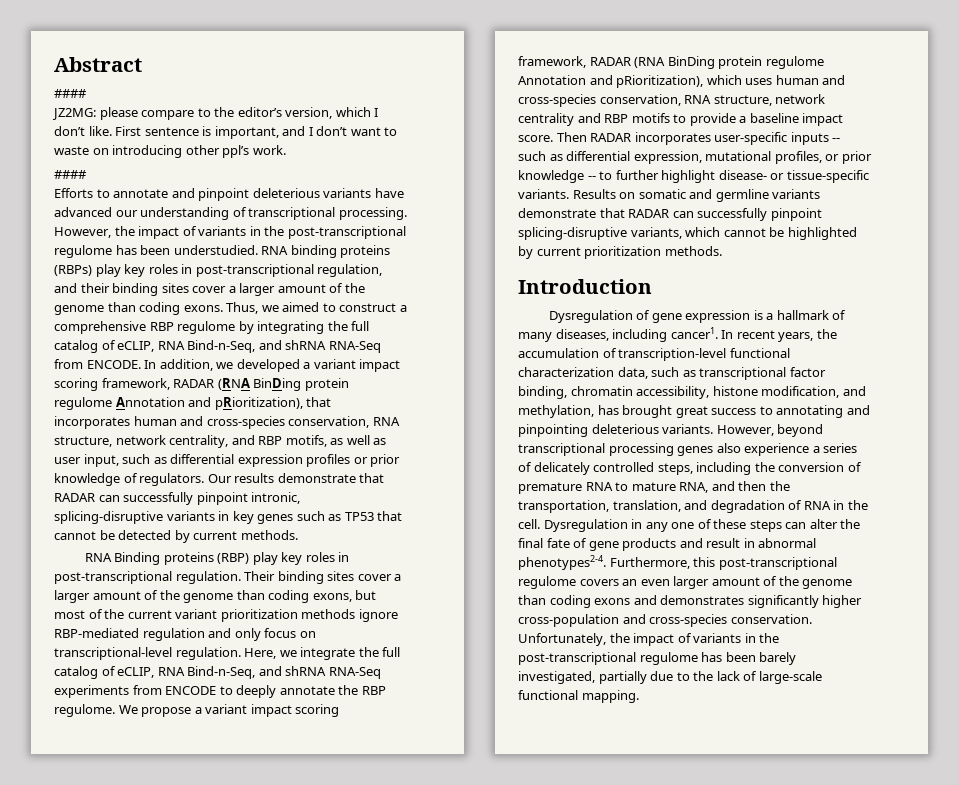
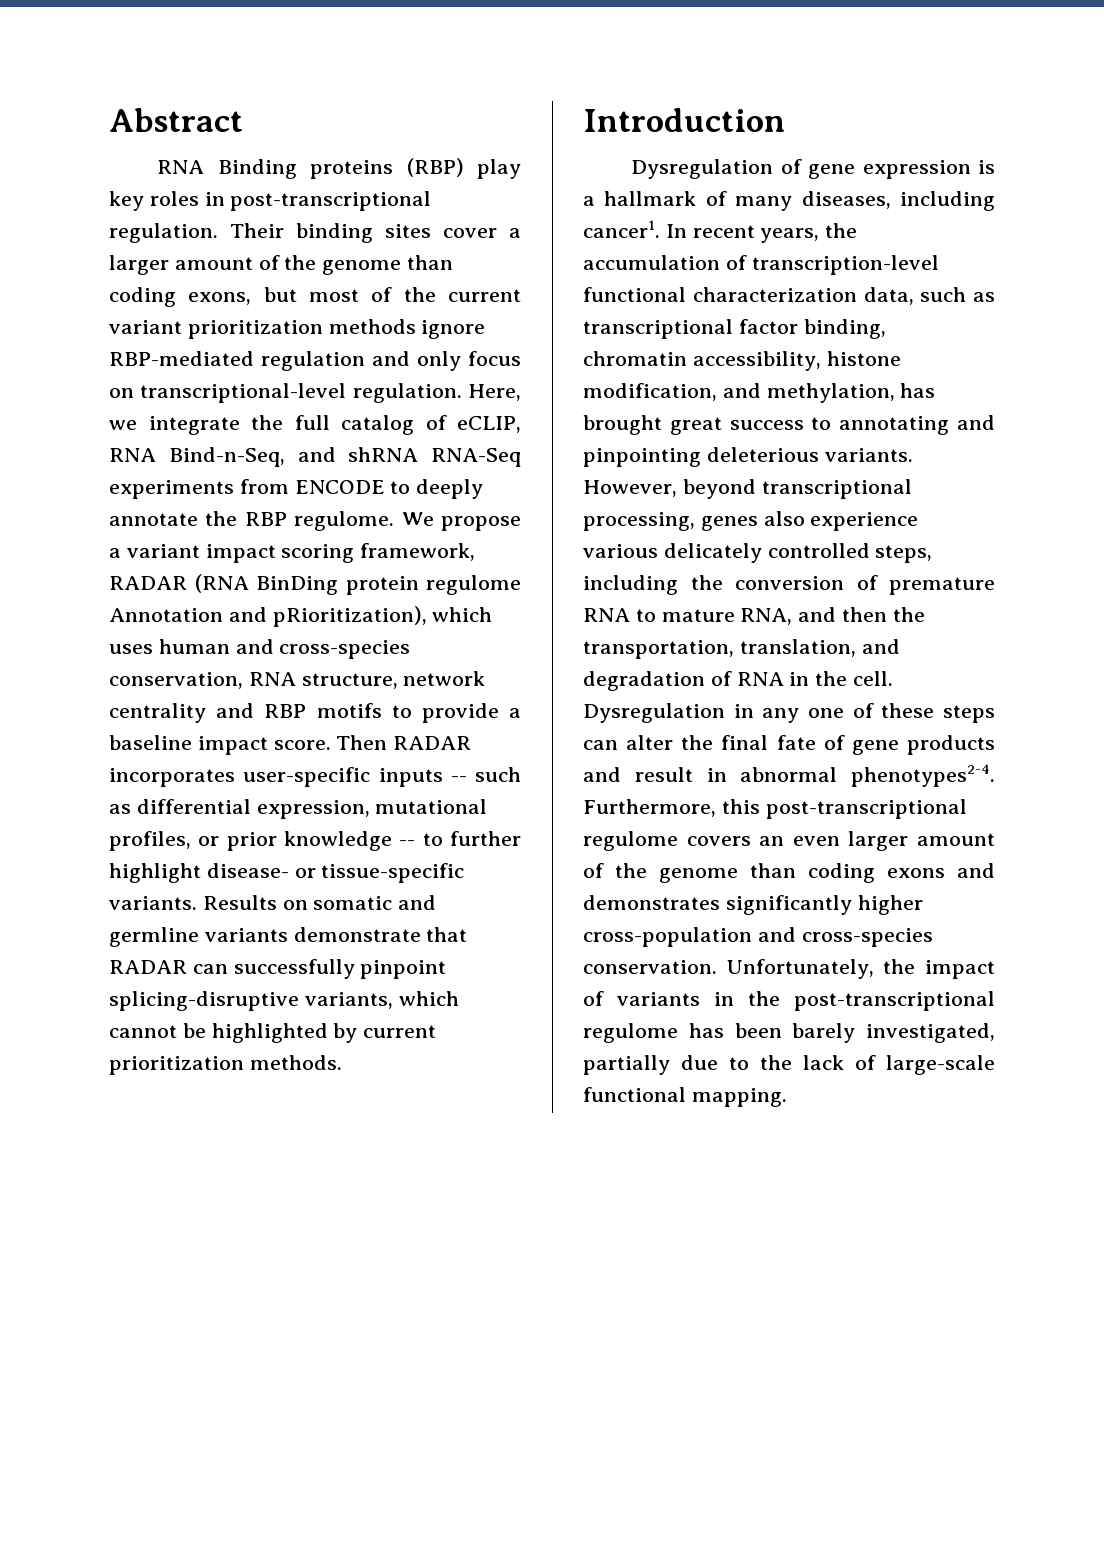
[54,89,87,98] [52,107,379,120] [54,126,398,139] [54,145,286,158] [54,170,87,179] [54,188,404,201] [54,207,407,220] [54,226,406,239] [54,245,391,258] [54,264,383,277] [54,283,365,296] [54,302,407,315] [54,321,370,334] [54,340,381,353] [54,359,401,372] [54,378,349,391] [54,397,332,410] [54,416,400,429] [54,435,387,448] [54,454,401,467] [54,473,385,486] [54,492,301,505] [54,511,403,524] [54,530,298,543] // #### // JZ2MG: please compare to the editor’s version, which I don’t like. First sentence is important, and I don’t want to waste on introducing other ppl’s work. // #### // Efforts to annotate and pinpoint deleterious variants have advanced our understanding of transcriptional processing. However, the impact of variants in the post-transcriptional regulome has been understudied. RNA binding proteins (RBPs) play key roles in post-transcriptional regulation, and their binding sites cover a larger amount of the genome than coding exons. Thus, we aimed to construct a comprehensive RBP regulome by integrating the full catalog of eCLIP, RNA Bind-n-Seq, and shRNA RNA-Seq from ENCODE. In addition, we developed a variant impact scoring framework, RADAR (RNA BinDing protein regulome Annotation and pRioritization), that incorporates human and cross-species conservation, RNA structure, network centrality, and RBP motifs, as well as user input, such as differential expression profiles or prior knowledge of regulators. Our results demonstrate that RADAR can successfully pinpoint intronic, splicing-disruptive variants in key genes such as TP53 that cannot be detected by current methods. -> (243, 120) none
[608,443,674,456] processing -> [583,512,695,531] processing,
[812,443,858,453] [518,462,532,472] a series of -> [583,544,658,558] various

